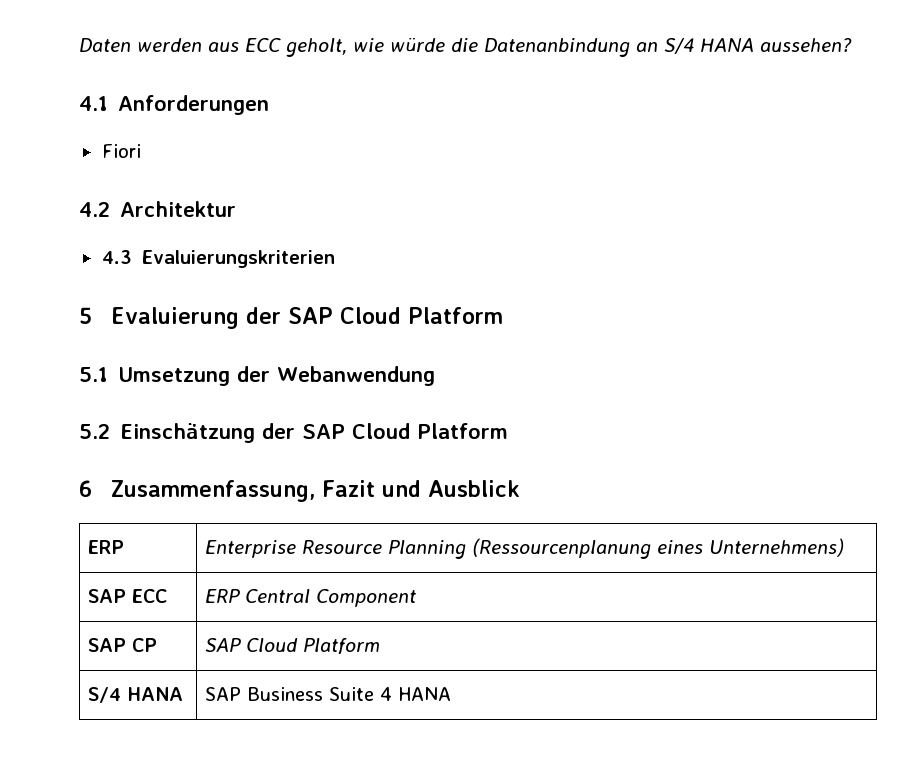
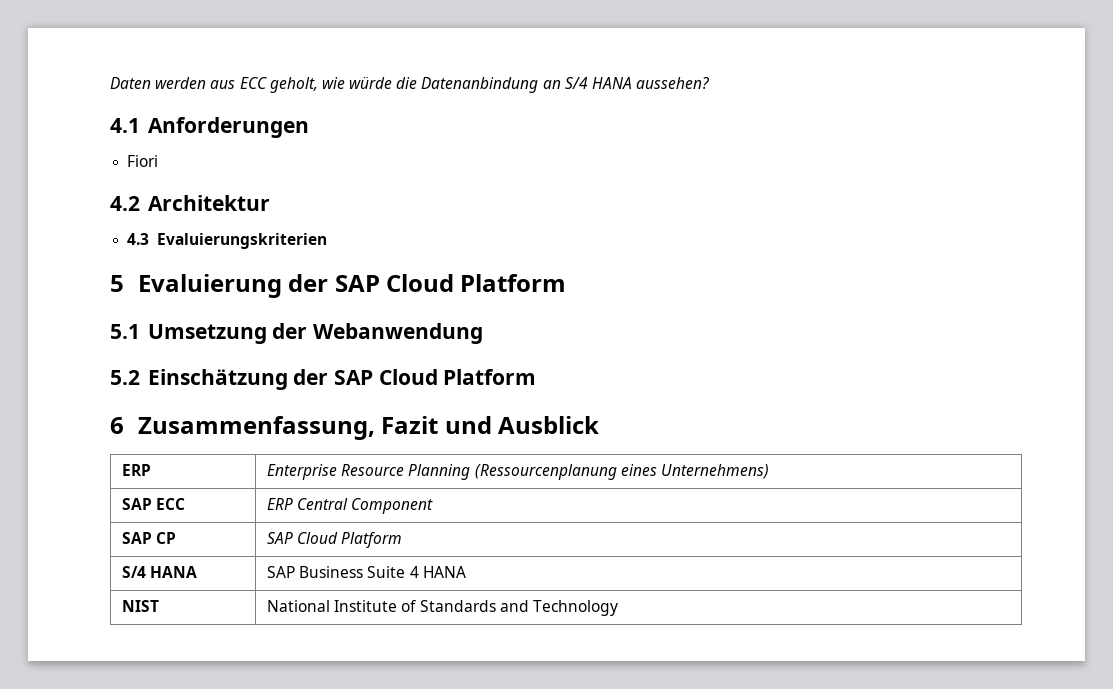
(451, 694) none -> [122,600,160,612] [267,600,619,616] // NIST | National Institute of Standards and Technology

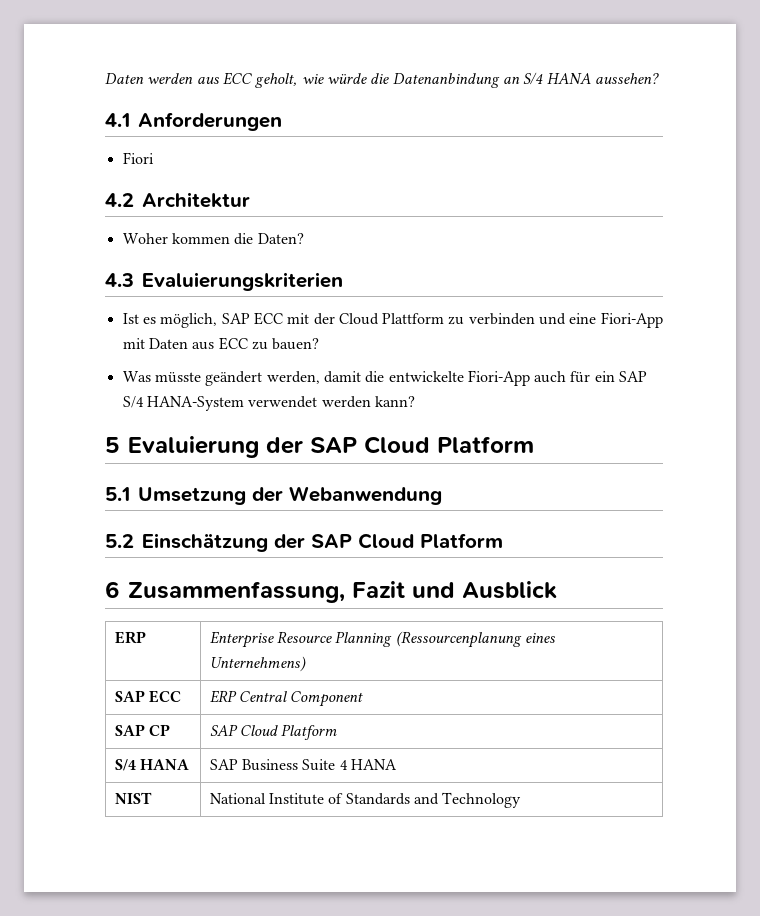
[127,233,327,249] 4.3 Evaluierungskriterien -> [122,233,304,245] [105,272,343,291] [122,312,663,328] [122,337,320,350] [122,370,648,386] [122,396,415,411] Woher kommen die Daten? // 4.3 Evaluierungskriterien // Ist es möglich, SAP ECC mit der Cloud Plattform zu verbinden und eine Fiori-App mit Daten aus ECC zu bauen? // Was müsste geändert werden, damit die entwickelte Fiori-App auch für ein SAP S/4 HANA-System verwendet werden kann?

